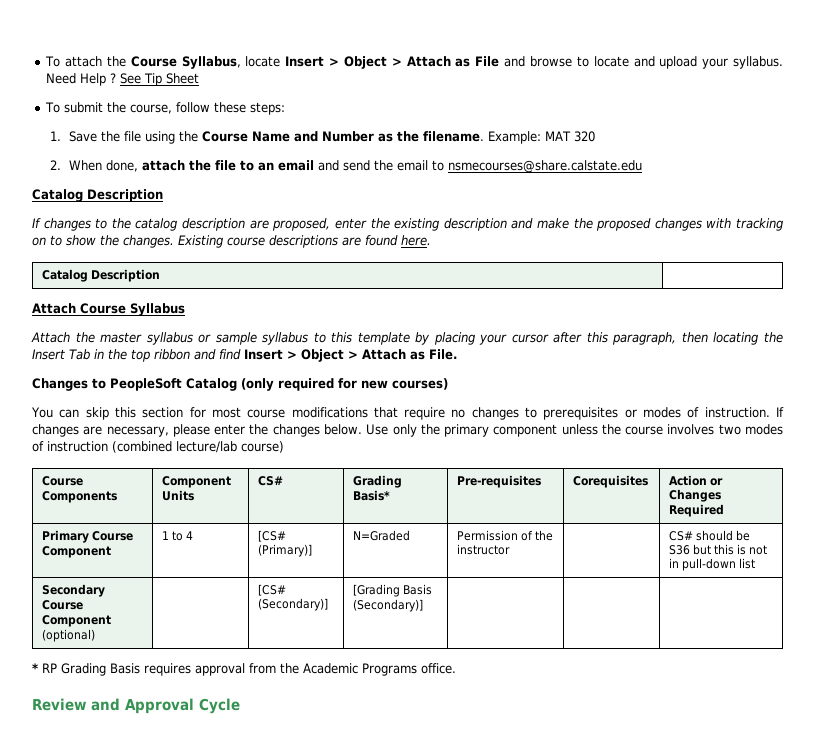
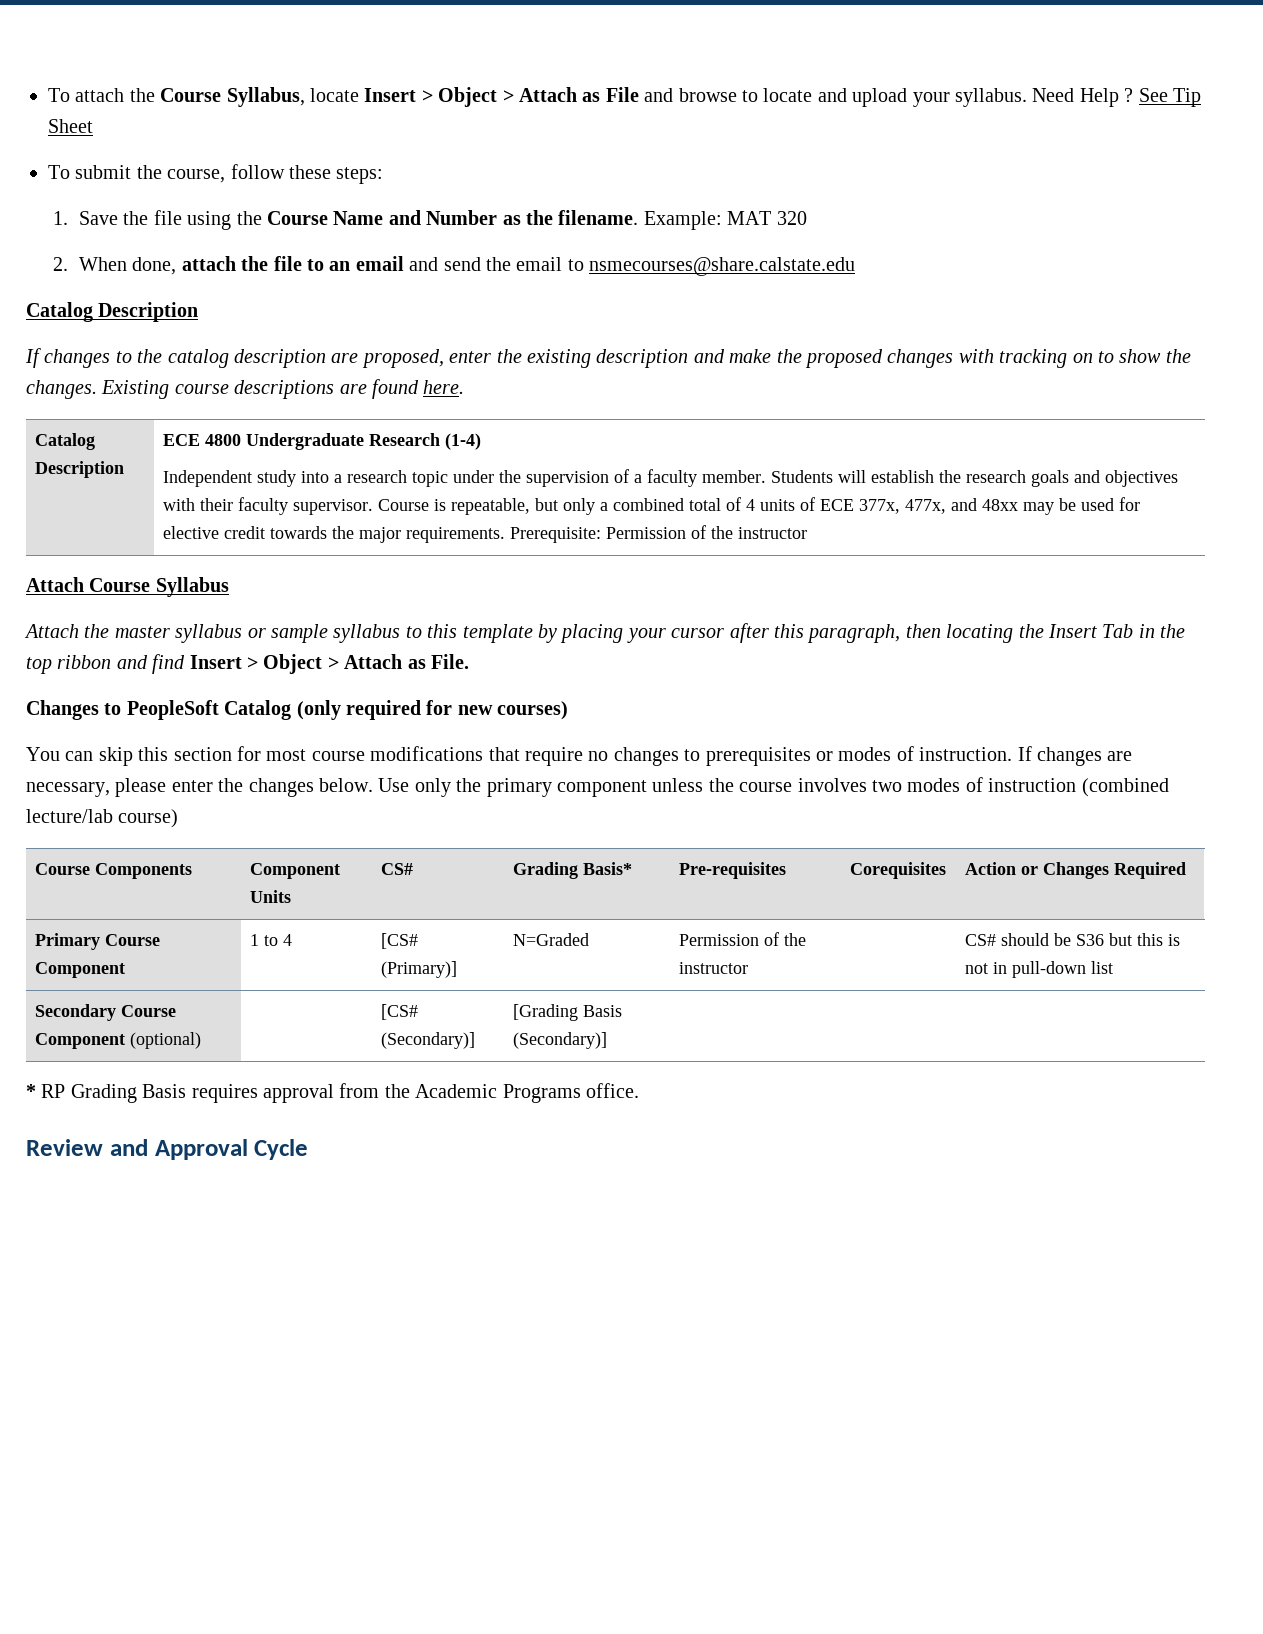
(161, 275) none -> [163,433,482,450] [163,469,1179,487] [163,497,1141,515] [163,525,808,543] ECE 4800 Undergraduate Research (1-4) // Independent study into a research topic under the supervision of a faculty member. Students will establish the research goals and objectives with their faculty supervisor. Course is repeatable, but only a combined total of 4 units of ECE 377x, 477x, and 48xx may be used for elective credit towards the major requirements. Prerequisite: Permission of the instructor

